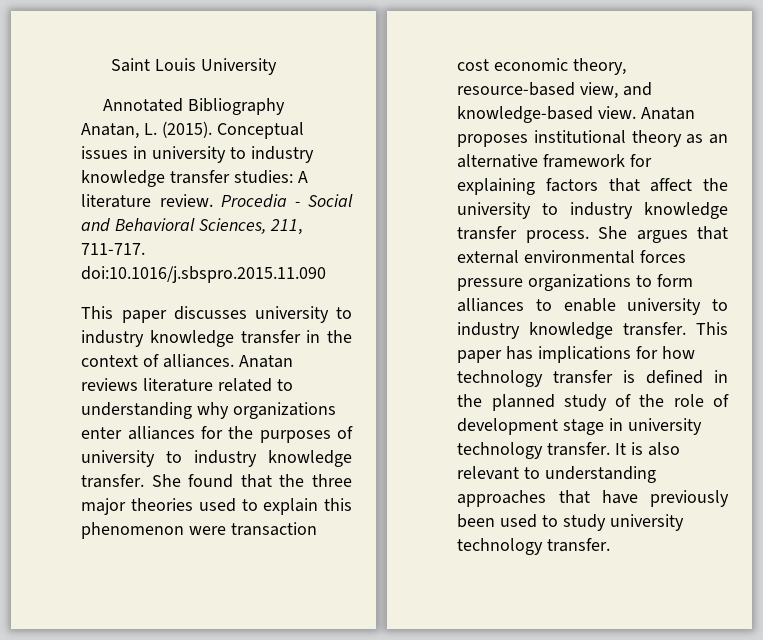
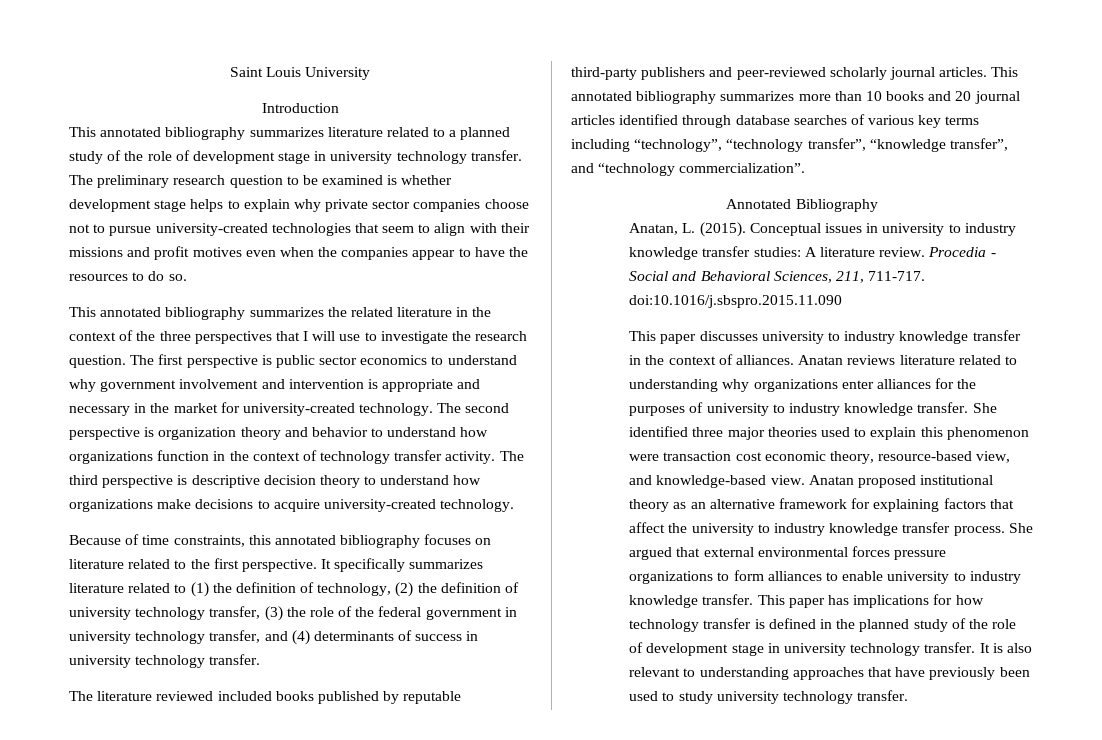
(277, 66) none -> [261,103,339,113] [69,127,511,140] [69,150,522,164] [69,175,453,188] [69,199,529,212] [69,223,530,236] [69,246,529,260] [69,271,187,281] [69,307,492,320] [69,330,528,344] [69,354,517,368] [69,379,481,392] [69,402,510,416] [69,427,489,440] [69,450,524,464] [69,475,482,488] [69,499,515,512] [69,534,492,548] [69,558,484,572] [69,582,520,597] [69,606,517,621] [69,630,479,645] [69,654,261,668] [69,691,462,704] [571,67,1019,80] [571,91,1020,104] [571,114,980,128] [571,138,1008,152] [571,163,806,176] // Introduction // This annotated bibliography summarizes literature related to a planned study of the role of development stage in university technology transfer. The preliminary research question to be examined is whether development stage helps to explain why private sector companies choose not to pursue university-created technologies that seem to align with their missions and profit motives even when the companies appear to have the resources to do so. // This annotated bibliography summarizes the related literature in the context of the three perspectives that I will use to investigate the research question. The first perspective is public sector economics to understand why government involvement and intervention is appropriate and necessary in the market for university-created technology. The second perspective is organization theory and behavior to understand how organizations function in the context of technology transfer activity. The third perspective is descriptive decision theory to understand how organizations make decisions to acquire university-created technology. // Because of time constraints, this annotated bibliography focuses on literature related to the first perspective. It specifically summarizes literature related to (1) the definition of technology, (2) the definition of university technology transfer, (3) the role of the federal government in university technology transfer, and (4) determinants of success in university technology transfer. // The literature reviewed included books published by reputable third-party publishers and peer-reviewed scholarly journal articles. This annotated bibliography summarizes more than 10 books and 20 journal articles identified through database searches of various key terms including “technology”, “technology transfer”, “knowledge transfer”, and “technology commercialization”.
[188,474,305,488] found that the -> [629,426,689,437] identified
[457,134,529,147] proposes -> [857,475,916,488] proposed
[636,230,688,243] argues -> [629,547,673,560] argued

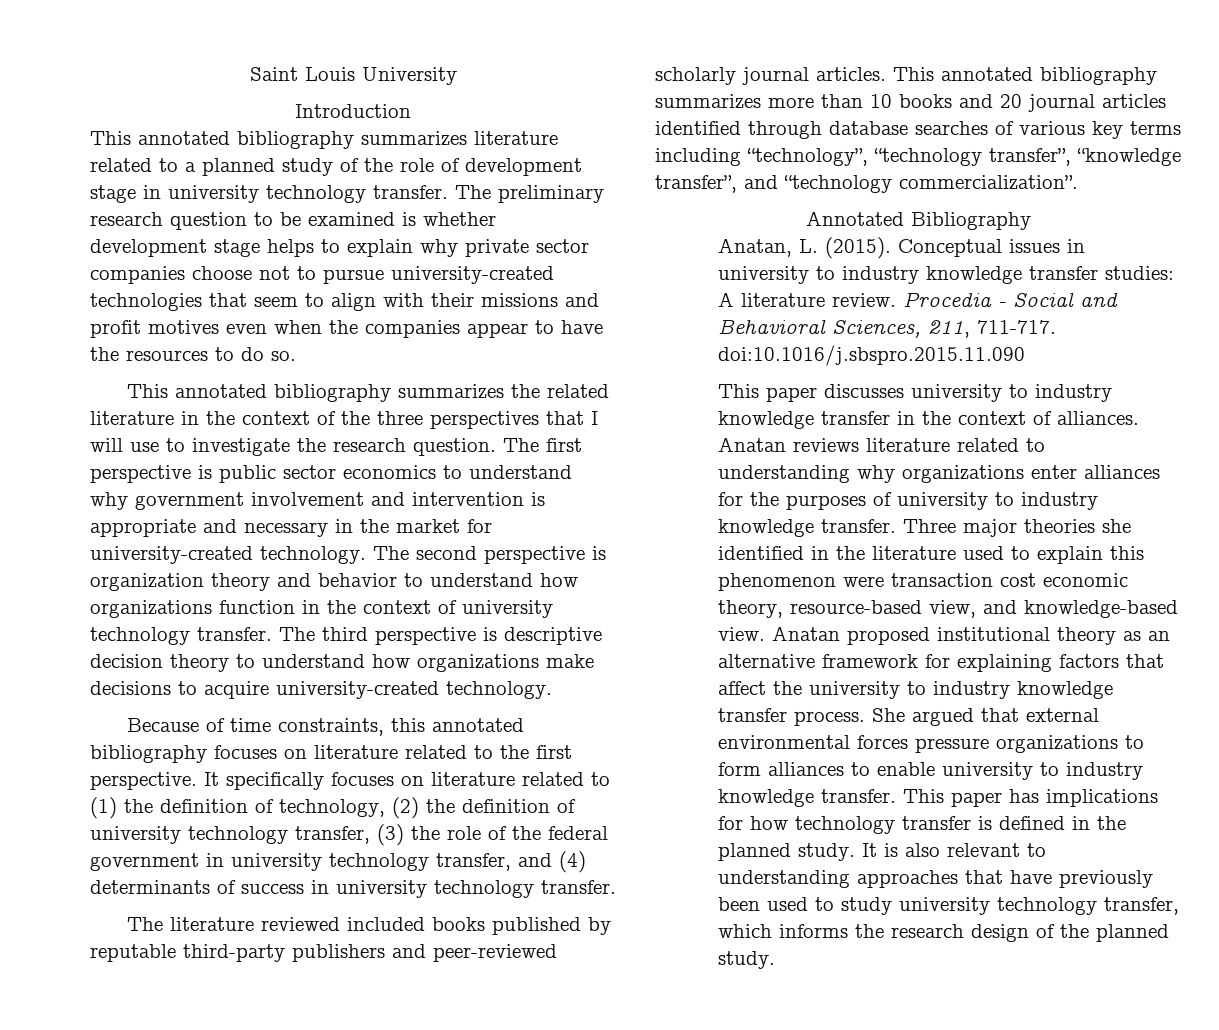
[320,450,496,464] technology transfer activity. -> [462,600,553,618] [90,627,272,645] university technology transfer.
[409,559,484,569] summarizes -> [331,772,424,786] focuses on
[972,403,997,413] [629,426,817,440] She identified three major theories -> [902,519,1131,537] [717,546,956,560] Three major theories she identified in the literature
[913,618,1017,632] [629,642,976,656] study of the role of development stage in university technology transfer. -> [797,843,855,861] study.
[857,690,909,701] transfer. -> [1103,897,1179,915] [717,924,1169,942] [717,951,775,969] transfer, which informs the research design of the planned study.

